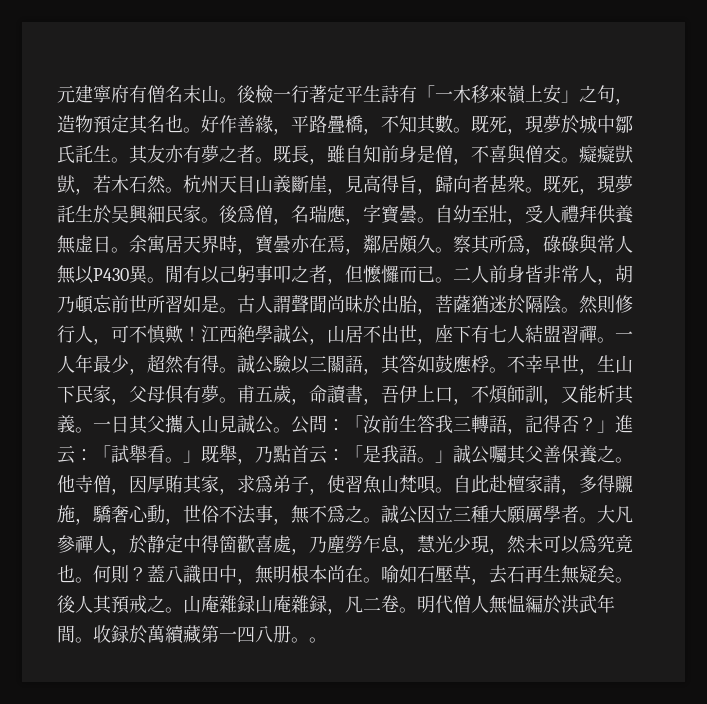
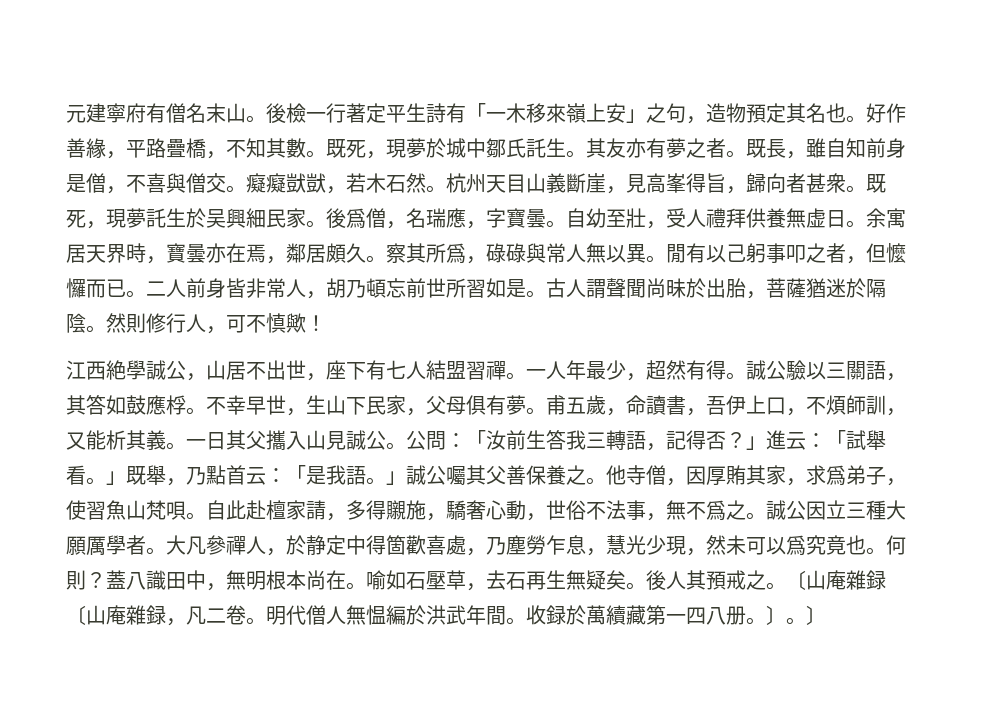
(381, 184) none -> [666,173,686,193] 峯
[93,268,129,281] P430 -> (626, 254) none
(201, 333) none -> (326, 323) //
[183,595,255,613] 山庵雜録 -> [786,570,886,590] [66,605,86,625] 〔山庵雜録〔
[309,637,327,643] 。 -> [766,605,826,625] 〕。〕

